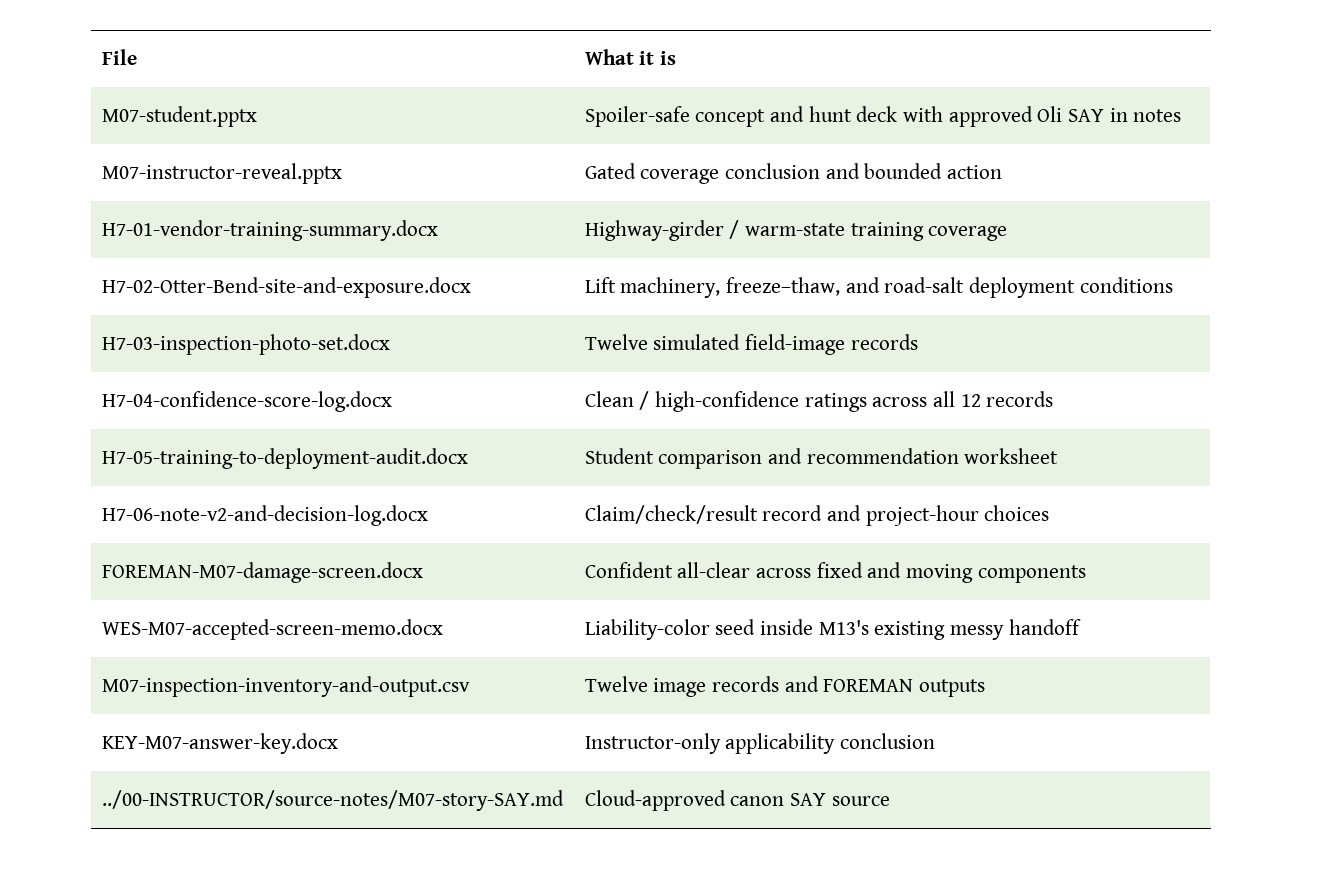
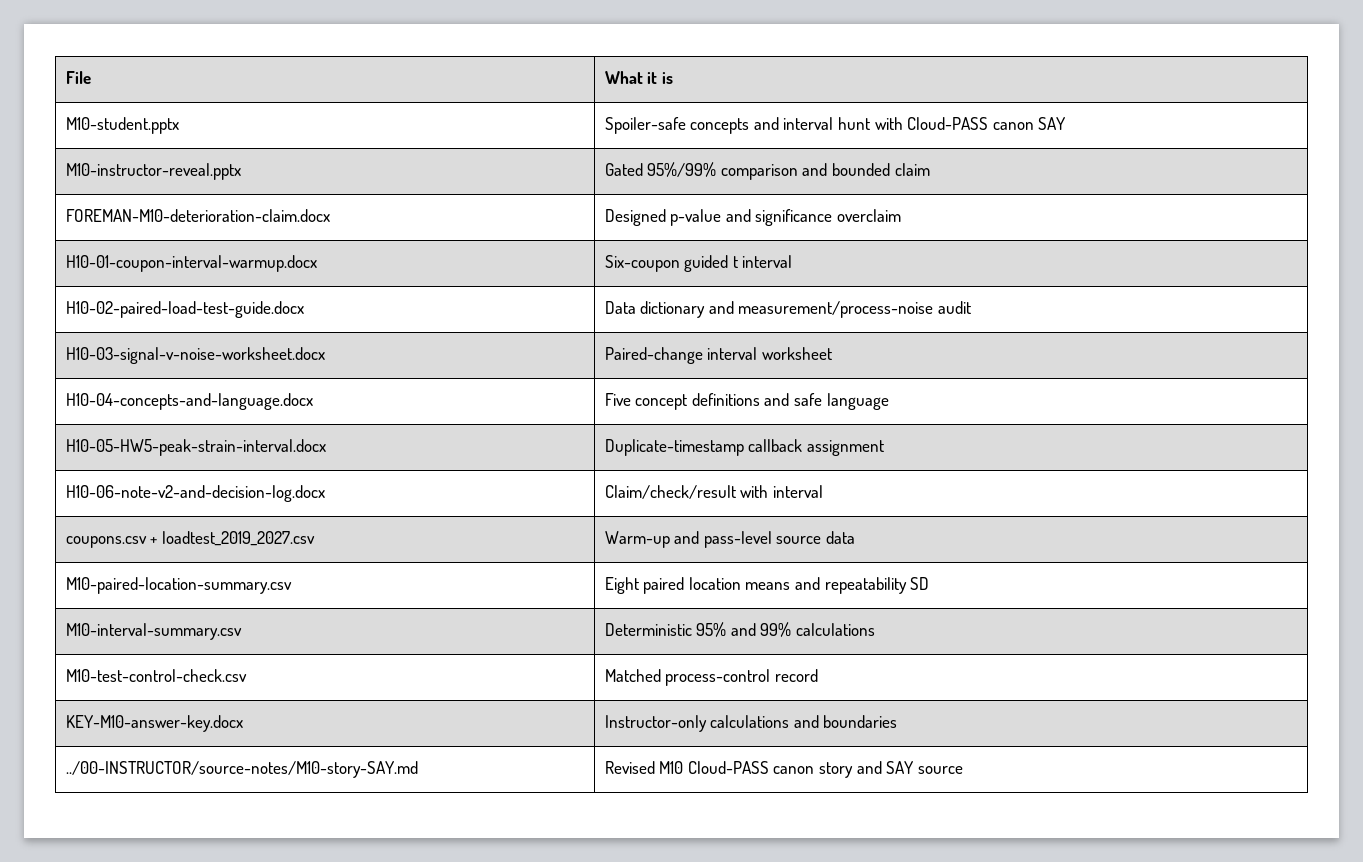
[101,106,257,127] M07-student.pptx -> [65,117,179,134] M10-student.pptx
[695,106,1182,127] [101,163,342,184] [584,163,1003,184] [101,220,438,241] [584,220,1008,241] [101,277,471,298] [584,277,1173,298] [101,334,390,355] [584,334,918,355] [101,391,392,412] [584,391,1054,412] [101,448,468,469] [584,448,1059,469] [101,505,428,526] [584,505,1050,526] [101,562,423,583] [584,562,1086,583] [101,619,443,640] [584,619,1081,640] [101,676,470,697] [584,676,986,697] [101,733,338,754] [584,733,936,754] [101,790,564,811] [584,790,785,811] concept and hunt deck with approved Oli SAY in notes // M07-instructor-reveal.pptx | Gated coverage conclusion and bounded action // H7-01-vendor-training-summary.docx | Highway-girder / warm-state training coverage // H7-02-Otter-Bend-site-and-exposure.docx | Lift machinery, freeze–thaw, and road-salt deployment conditions // H7-03-inspection-photo-set.docx | Twelve simulated field-image records // H7-04-confidence-score-log.docx | Clean / high-confidence ratings across all 12 records // H7-05-training-to-deployment-audit.docx | Student comparison and recommendation worksheet // H7-06-note-v2-and-decision-log.docx | Claim/check/result record and project-hour choices // FOREMAN-M07-damage-screen.docx | Confident all-clear across fixed and moving components // WES-M07-accepted-screen-memo.docx | Liability-color seed inside M13's existing messy handoff // M07-inspection-inventory-and-output.csv | Twelve image records and FOREMAN outputs // KEY-M07-answer-key.docx | Instructor-only applicability conclusion // ../00-INSTRUCTOR/source-notes/M07-story-SAY.md | Cloud-approved canon -> [690,117,1066,134] [65,163,241,180] [604,162,930,180] [65,209,330,222] [604,209,902,226] [65,255,317,272] [604,255,793,272] [65,301,304,318] [604,301,972,318] [65,347,325,364] [604,347,832,364] [65,393,313,410] [604,393,889,410] [65,439,326,456] [604,439,884,456] [65,485,325,502] [604,485,823,499] [65,531,315,548] [604,531,856,548] [65,577,292,594] [604,577,930,594] [65,623,242,640] [604,622,876,637] [65,669,247,682] [604,669,818,686] [65,715,243,732] [604,715,898,732] [65,761,418,778] [604,761,882,778] concepts and interval hunt with Cloud-PASS canon SAY // M10-instructor-reveal.pptx | Gated 95%/99% comparison and bounded claim // FOREMAN-M10-deterioration-claim.docx | Designed p-value and significance overclaim // H10-01-coupon-interval-warmup.docx | Six-coupon guided t interval // H10-02-paired-load-test-guide.docx | Data dictionary and measurement/process-noise audit // H10-03-signal-v-noise-worksheet.docx | Paired-change interval worksheet // H10-04-concepts-and-language.docx | Five concept definitions and safe language // H10-05-HW5-peak-strain-interval.docx | Duplicate-timestamp callback assignment // H10-06-note-v2-and-decision-log.docx | Claim/check/result with interval // coupons.csv + loadtest_2019_2027.csv | Warm-up and pass-level source data // M10-paired-location-summary.csv | Eight paired location means and repeatability SD // M10-interval-summary.csv | Deterministic 95% and 99% calculations // M10-test-control-check.csv | Matched process-control record // KEY-M10-answer-key.docx | Instructor-only calculations and boundaries // ../00-INSTRUCTOR/source-notes/M10-story-SAY.md | Revised M10 Cloud-PASS canon story and

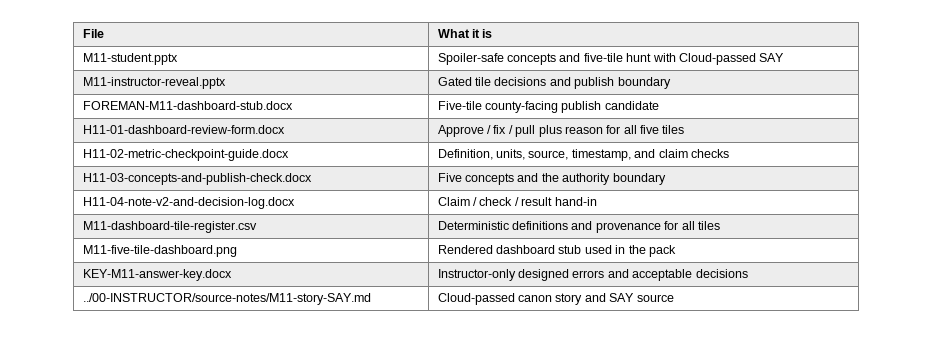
[65,117,179,134] M10-student.pptx -> [82,53,178,65] M11-student.pptx
[783,117,834,130] interval -> [583,53,623,62] five-tile
[907,117,1034,130] Cloud-PASS canon -> [678,53,756,65] Cloud-passed
[65,163,241,180] M10-instructor-reveal.pptx -> [82,77,226,89] M11-instructor-reveal.pptx
[647,162,930,180] [65,209,330,222] [604,209,902,226] [65,255,317,272] [604,255,793,272] [65,301,304,318] [604,301,972,318] [65,347,325,364] [604,347,832,364] [65,393,313,410] [604,393,889,410] [65,439,326,456] [604,439,884,456] [65,485,325,502] [604,485,823,499] [65,531,315,548] [604,531,856,548] [65,577,292,594] [604,577,930,594] [65,623,242,640] [604,622,876,637] [65,669,247,682] [604,669,818,686] [65,715,243,732] [604,715,898,732] [65,761,418,778] [604,761,769,774] 95%/99% comparison and bounded claim // FOREMAN-M10-deterioration-claim.docx | Designed p-value and significance overclaim // H10-01-coupon-interval-warmup.docx | Six-coupon guided t interval // H10-02-paired-load-test-guide.docx | Data dictionary and measurement/process-noise audit // H10-03-signal-v-noise-worksheet.docx | Paired-change interval worksheet // H10-04-concepts-and-language.docx | Five concept definitions and safe language // H10-05-HW5-peak-strain-interval.docx | Duplicate-timestamp callback assignment // H10-06-note-v2-and-decision-log.docx | Claim/check/result with interval // coupons.csv + loadtest_2019_2027.csv | Warm-up and pass-level source data // M10-paired-location-summary.csv | Eight paired location means and repeatability SD // M10-interval-summary.csv | Deterministic 95% and 99% calculations // M10-test-control-check.csv | Matched process-control record // KEY-M10-answer-key.docx | Instructor-only calculations and boundaries // ../00-INSTRUCTOR/source-notes/M10-story-SAY.md | Revised M10 Cloud-PASS -> [475,77,671,89] [82,101,293,110] [437,101,659,113] [82,125,285,134] [437,125,685,137] [82,149,289,161] [437,149,729,161] [82,173,312,185] [437,173,666,185] [82,197,295,209] [437,197,597,206] [82,221,257,233] [437,221,720,233] [82,245,237,257] [437,245,676,257] [82,269,232,281] [437,269,748,281] [82,293,371,305] [437,293,515,305] tile decisions and publish boundary // FOREMAN-M11-dashboard-stub.docx | Five-tile county-facing publish candidate // H11-01-dashboard-review-form.docx | Approve / fix / pull plus reason for all five tiles // H11-02-metric-checkpoint-guide.docx | Definition, units, source, timestamp, and claim checks // H11-03-concepts-and-publish-check.docx | Five concepts and the authority boundary // H11-04-note-v2-and-decision-log.docx | Claim / check / result hand-in // M11-dashboard-tile-register.csv | Deterministic definitions and provenance for all tiles // M11-five-tile-dashboard.png | Rendered dashboard stub used in the pack // KEY-M11-answer-key.docx | Instructor-only designed errors and acceptable decisions // ../00-INSTRUCTOR/source-notes/M11-story-SAY.md | Cloud-passed

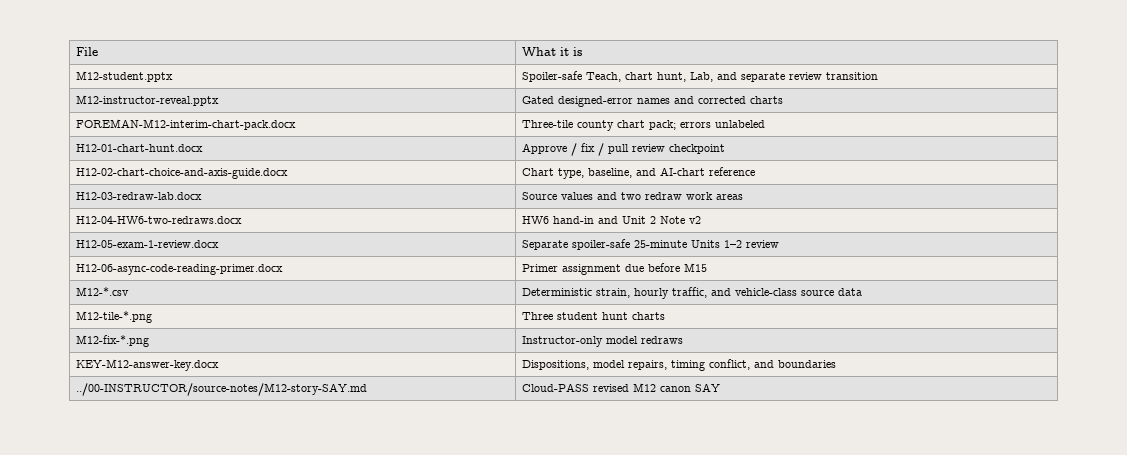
[82,53,178,65] M11-student.pptx -> [75,71,173,82] M12-student.pptx
[507,53,785,65] [82,77,226,89] [437,77,671,89] [82,101,293,110] [437,101,659,113] [82,125,285,134] concepts and five-tile hunt with Cloud-passed SAY // M11-instructor-reveal.pptx | Gated tile decisions and publish boundary // FOREMAN-M11-dashboard-stub.docx | Five-tile county-facing publish candidate // H11-01-dashboard-review-form.docx -> [585,72,878,82] [75,95,219,106] [521,96,783,107] [75,119,296,130] [521,120,765,131] [75,144,203,152] Teach, chart hunt, Lab, and separate review transition // M12-instructor-reveal.pptx | Gated designed-error names and corrected charts // FOREMAN-M12-interim-chart-pack.docx | Three-tile county chart pack; errors unlabeled // H12-01-chart-hunt.docx
[538,125,685,137] [82,149,289,161] [437,149,729,161] [82,173,312,185] [437,173,666,185] [82,197,295,209] [437,197,597,206] [82,221,257,233] [437,221,720,233] [82,245,237,257] [437,245,676,257] [82,269,232,281] [437,269,748,281] [82,293,371,305] [437,293,674,305] plus reason for all five tiles // H11-02-metric-checkpoint-guide.docx | Definition, units, source, timestamp, and claim checks // H11-03-concepts-and-publish-check.docx | Five concepts and the authority boundary // H11-04-note-v2-and-decision-log.docx | Claim / check / result hand-in // M11-dashboard-tile-register.csv | Deterministic definitions and provenance for all tiles // M11-five-tile-dashboard.png | Rendered dashboard stub used in the pack // KEY-M11-answer-key.docx | Instructor-only designed errors and acceptable decisions // ../00-INSTRUCTOR/source-notes/M11-story-SAY.md | Cloud-passed canon story and SAY source -> [631,144,725,154] [75,168,288,179] [521,167,755,179] [75,192,202,200] [521,192,743,200] [75,216,242,224] [521,216,701,224] [75,240,219,248] [521,239,779,250] [75,264,283,275] [521,263,707,275] [75,287,129,296] [521,287,862,299] [75,311,152,323] [521,312,665,320] [75,335,149,347] [521,336,683,347] [75,359,219,371] [521,359,836,371] [75,383,367,396] [521,383,720,392] review checkpoint // H12-02-chart-choice-and-axis-guide.docx | Chart type, baseline, and AI-chart reference // H12-03-redraw-lab.docx | Source values and two redraw work areas // H12-04-HW6-two-redraws.docx | HW6 hand-in and Unit 2 Note v2 // H12-05-exam-1-review.docx | Separate spoiler-safe 25-minute Units 1–2 review // H12-06-async-code-reading-primer.docx | Primer assignment due before M15 // M12-*.csv | Deterministic strain, hourly traffic, and vehicle-class source data // M12-tile-*.png | Three student hunt charts // M12-fix-*.png | Instructor-only model redraws // KEY-M12-answer-key.docx | Dispositions, model repairs, timing conflict, and boundaries // ../00-INSTRUCTOR/source-notes/M12-story-SAY.md | Cloud-PASS revised M12 canon SAY

